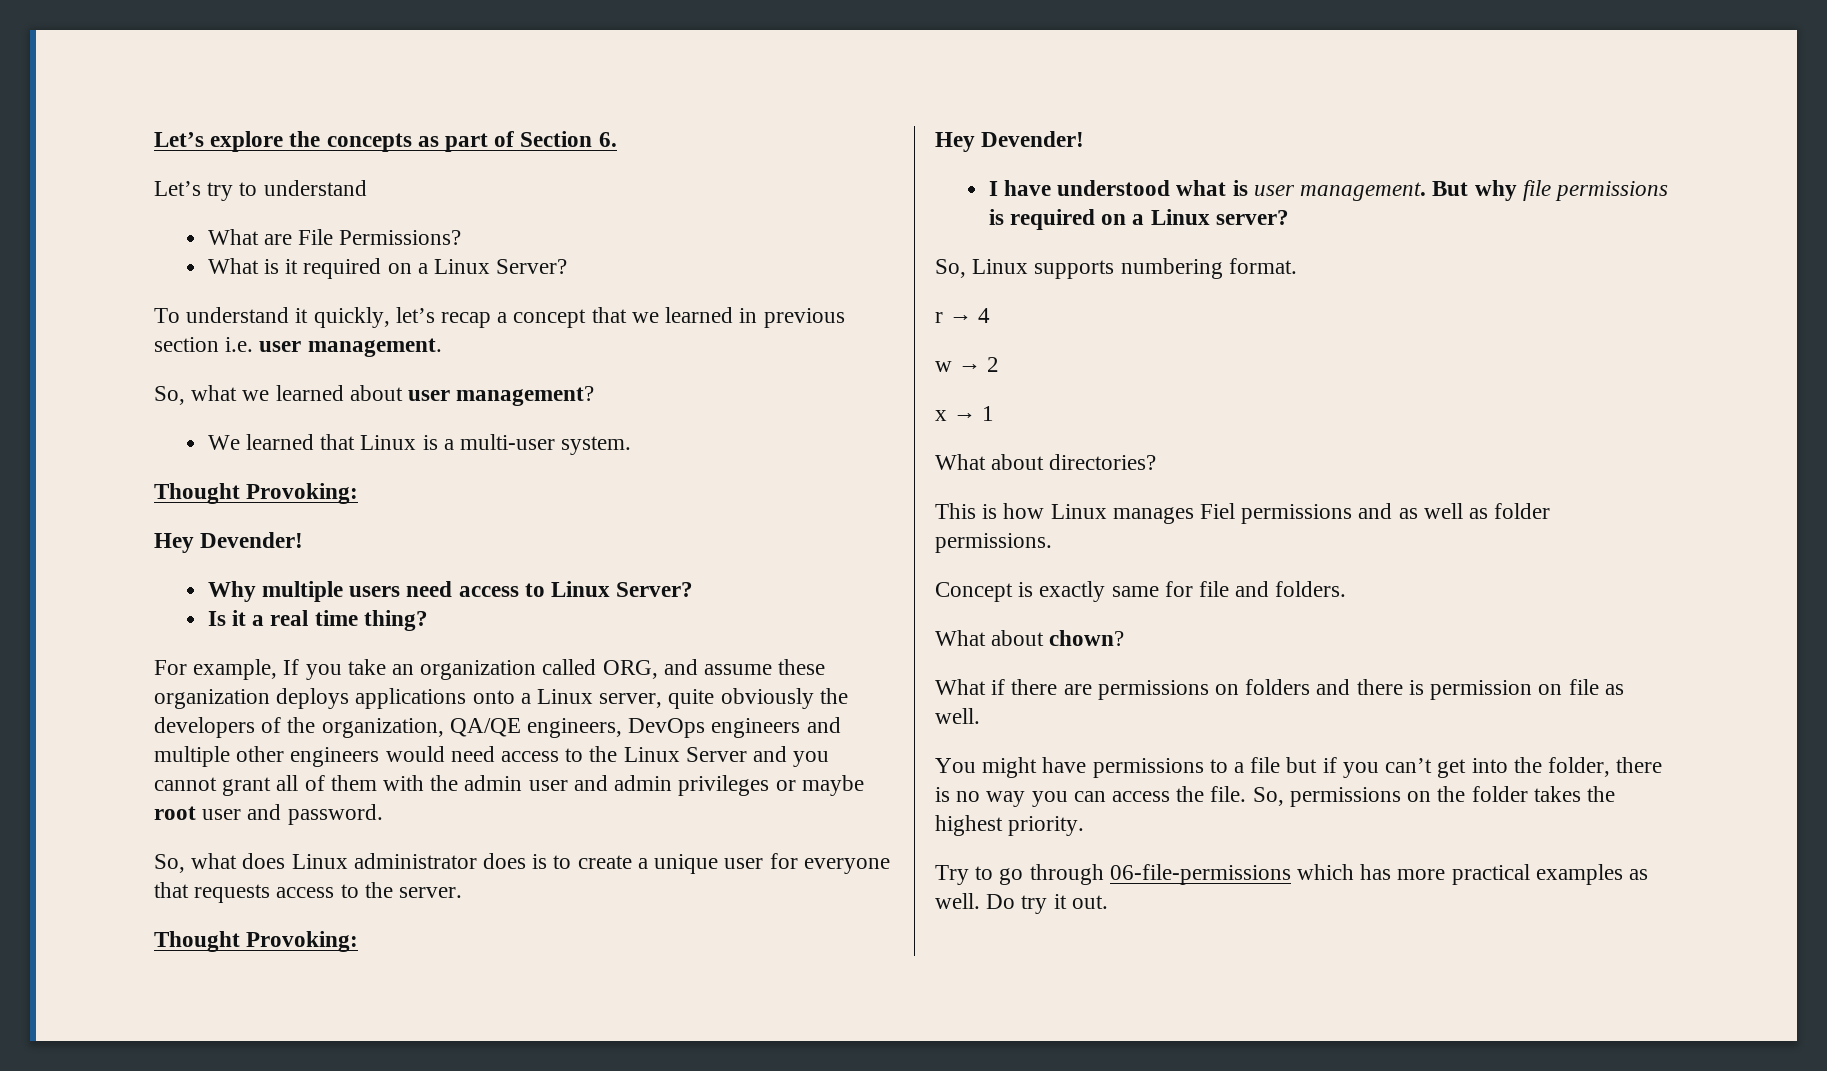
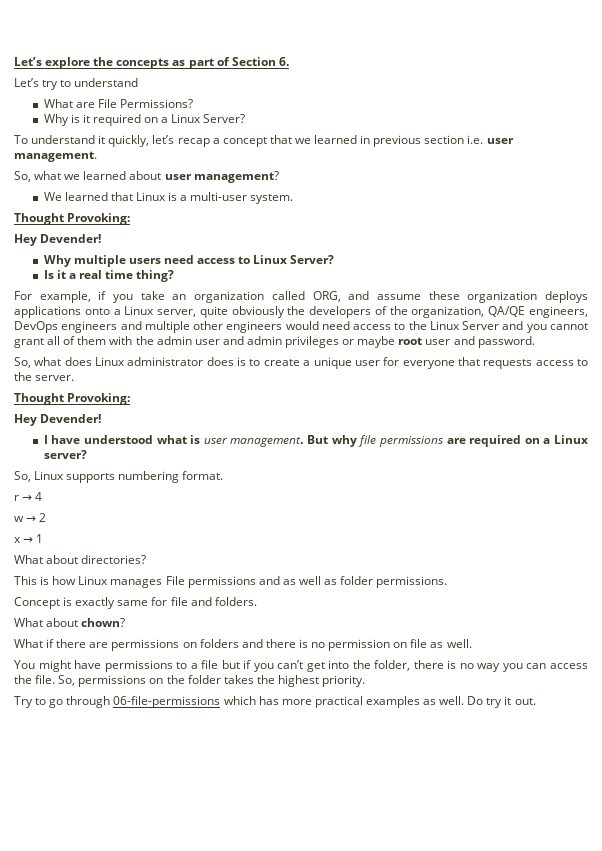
[207,258,259,274] What -> [43,114,69,126] Why
[283,659,300,675] If -> [98,291,107,300] if
[988,209,1004,225] is -> [446,438,466,444] are
[1200,503,1236,519] Fiel -> [165,576,185,585] File
(1424, 687) none -> [311,642,326,648] no

